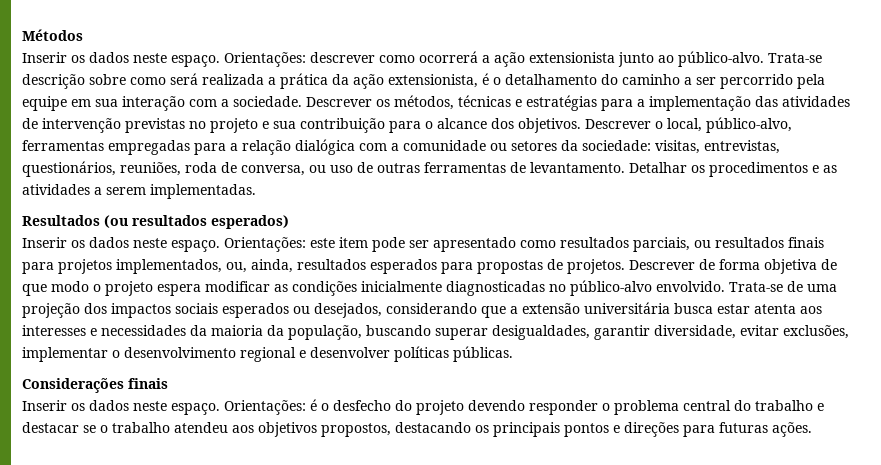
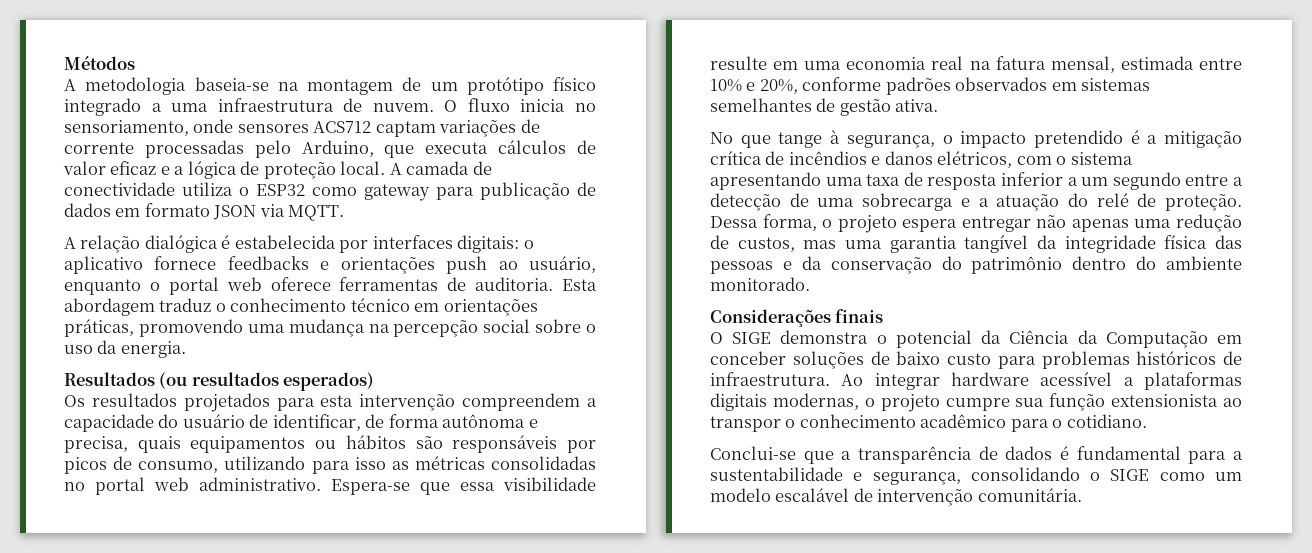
[22,51,822,67] [22,73,825,89] [22,95,850,111] [22,117,792,133] [22,139,780,155] [22,161,837,177] [22,184,256,199] [22,215,289,229] [22,237,824,252] [22,259,837,274] [22,280,837,296] [22,302,822,318] [22,325,849,340] [22,346,513,362] [22,378,168,393] [22,399,824,415] [22,422,812,437] Inserir os dados neste espaço. Orientações: descrever como ocorrerá a ação extensionista junto ao público-alvo. Trata-se descrição sobre como será realizada a prática da ação extensionista, é o detalhamento do caminho a ser percorrido pela equipe em sua interação com a sociedade. Descrever os métodos, técnicas e estratégias para a implementação das atividades de intervenção previstas no projeto e sua contribuição para o alcance dos objetivos. Descrever o local, público-alvo, ferramentas empregadas para a relação dialógica com a comunidade ou setores da sociedade: visitas, entrevistas, questionários, reuniões, roda de conversa, ou uso de outras ferramentas de levantamento. Detalhar os procedimentos e as atividades a serem implementadas. // Resultados (ou resultados esperados) // Inserir os dados neste espaço. Orientações: este item pode ser apresentado como resultados parciais, ou resultados finais para projetos implementados, ou, ainda, resultados esperados para propostas de projetos. Descrever de forma objetiva de que modo o projeto espera modificar as condições inicialmente diagnosticadas no público-alvo envolvido. Trata-se de uma projeção dos impactos sociais esperados ou desejados, considerando que a extensão universitária busca estar atenta aos interesses e necessidades da maioria da população, buscando superar desigualdades, garantir diversidade, evitar exclusões, implementar o desenvolvimento regional e desenvolver políticas públicas. // Considerações finais // Inserir os dados neste espaço. Orientações: é o desfecho do projeto devendo responder o problema central do trabalho e destacar se o trabalho atendeu aos objetivos propostos, destacando os principais pontos e direções para futuras ações. -> [64,77,596,95] [64,98,596,116] [64,119,540,137] [64,140,596,158] [63,161,492,179] [64,182,596,201] [64,203,345,221] [64,235,534,253] [64,256,596,274] [64,277,597,295] [64,298,538,316] [64,319,596,337] [64,340,186,358] [64,372,375,391] [64,393,598,412] [64,414,538,432] [64,435,596,453] [64,456,596,474] [64,477,596,495] [710,56,1242,73] [710,77,1151,95] [710,98,939,116] [710,130,1242,148] [710,151,1133,168] [710,172,1243,190] [710,193,1242,211] [710,214,1242,233] [710,235,1242,253] [710,256,1242,274] [710,277,810,291] [710,309,884,327] [710,330,1242,348] [710,351,1242,369] [710,372,1242,390] [710,393,1242,412] [710,414,1147,432] [710,446,1243,464] [710,467,1242,485] [710,488,1082,506] A metodologia baseia-se na montagem de um protótipo físico integrado a uma infraestrutura de nuvem. O fluxo inicia no sensoriamento, onde sensores ACS712 captam variações de corrente processadas pelo Arduino, que executa cálculos de valor eficaz e a lógica de proteção local. A camada de conectividade utiliza o ESP32 como gateway para publicação de dados em formato JSON via MQTT. // A relação dialógica é estabelecida por interfaces digitais: o aplicativo fornece feedbacks e orientações push ao usuário, enquanto o portal web oferece ferramentas de auditoria. Esta abordagem traduz o conhecimento técnico em orientações práticas, promovendo uma mudança na percepção social sobre o uso da energia. // Resultados (ou resultados esperados) // Os resultados projetados para esta intervenção compreendem a capacidade do usuário de identificar, de forma autônoma e precisa, quais equipamentos ou hábitos são responsáveis por picos de consumo, utilizando para isso as métricas consolidadas no portal web administrativo. Espera-se que essa visibilidade resulte em uma economia real na fatura mensal, estimada entre 10% e 20%, conforme padrões observados em sistemas semelhantes de gestão ativa. // No que tange à segurança, o impacto pretendido é a mitigação crítica de incêndios e danos elétricos, com o sistema apresentando uma taxa de resposta inferior a um segundo entre a detecção de uma sobrecarga e a atuação do relé de proteção. Dessa forma, o projeto espera entregar não apenas uma redução de custos, mas uma garantia tangível da integridade física das pessoas e da conservação do patrimônio dentro do ambiente monitorado. // Considerações finais // O SIGE demonstra o potencial da Ciência da Computação em conceber soluções de baixo custo para problemas históricos de infraestrutura. Ao integrar hardware acessível a plataformas digitais modernas, o projeto cumpre sua função extensionista ao transpor o conhecimento acadêmico para o cotidiano. // Conclui-se que a transparência de dados é fundamental para a sustentabilidade e segurança, consolidando o SIGE como um modelo escalável de intervenção comunitária.

